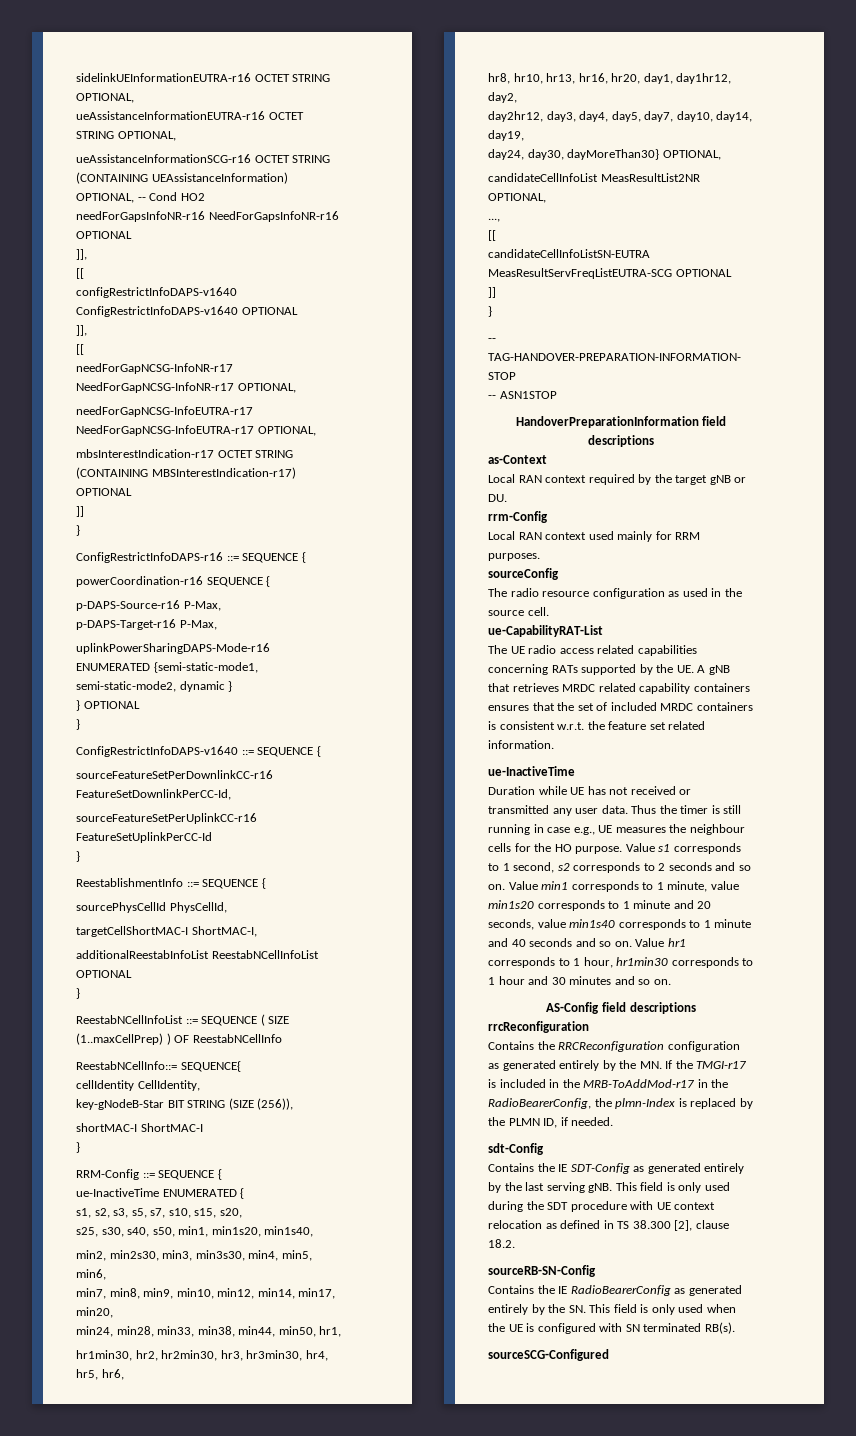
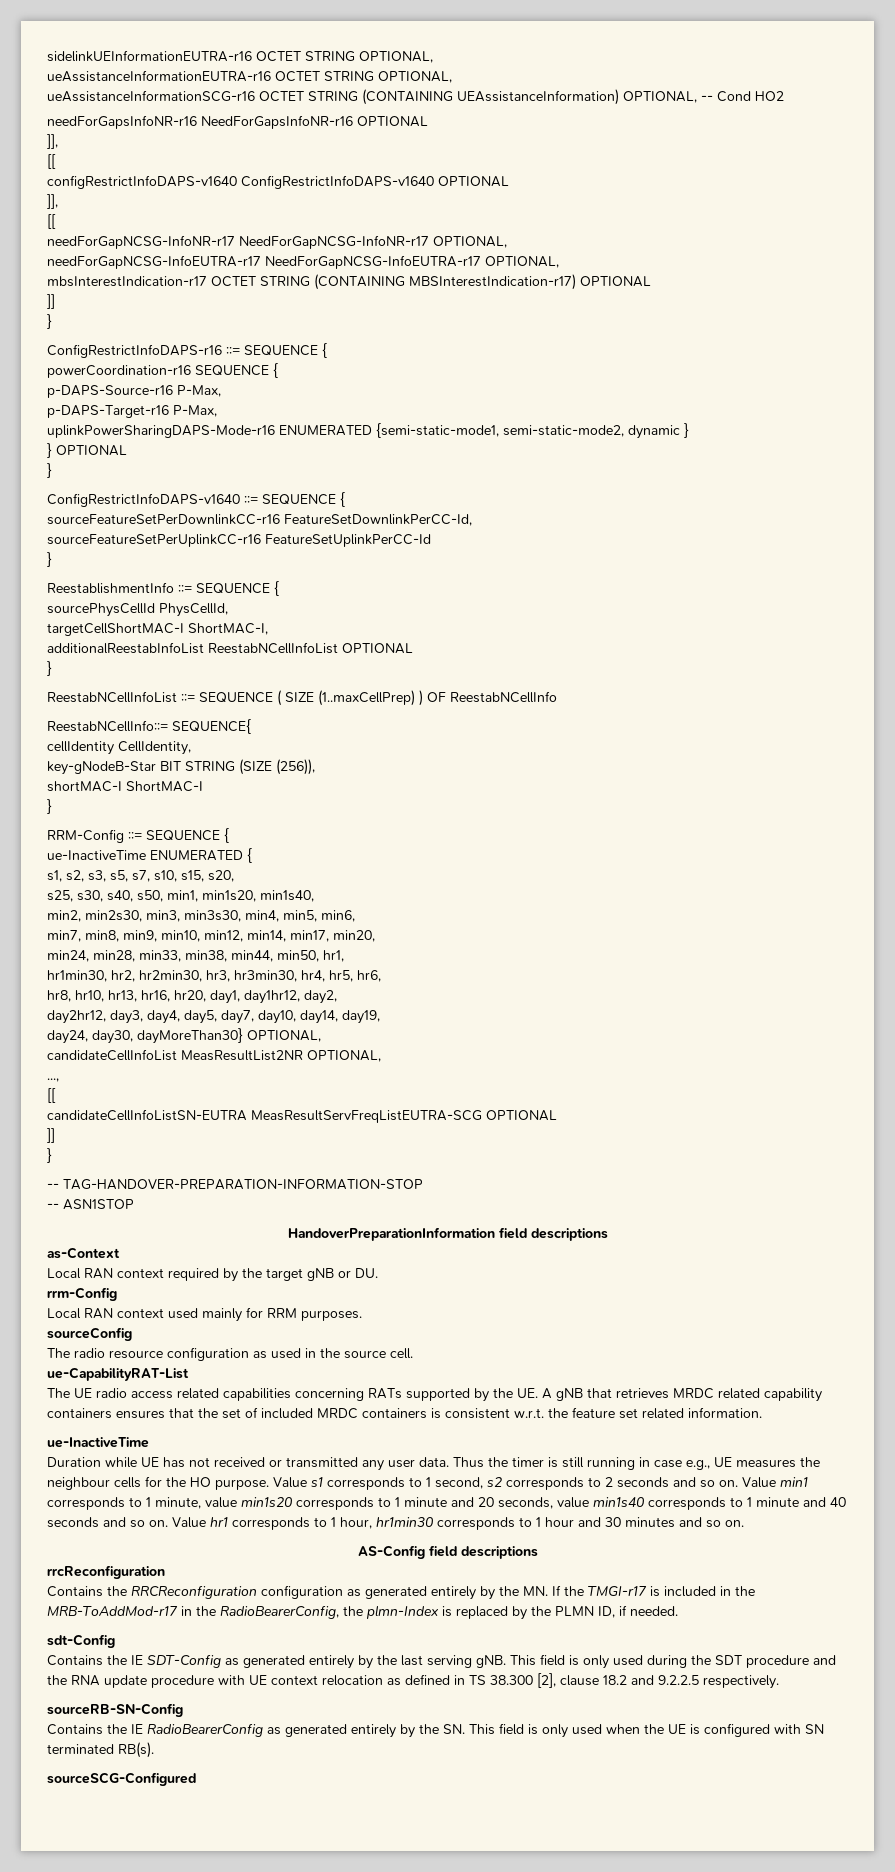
(627, 1206) none -> [813,1655,836,1665] [47,1675,214,1688] and the RNA update procedure
[488,1239,515,1248] 18.2. -> [603,1675,779,1689] 18.2 and 9.2.2.5 respectively.

